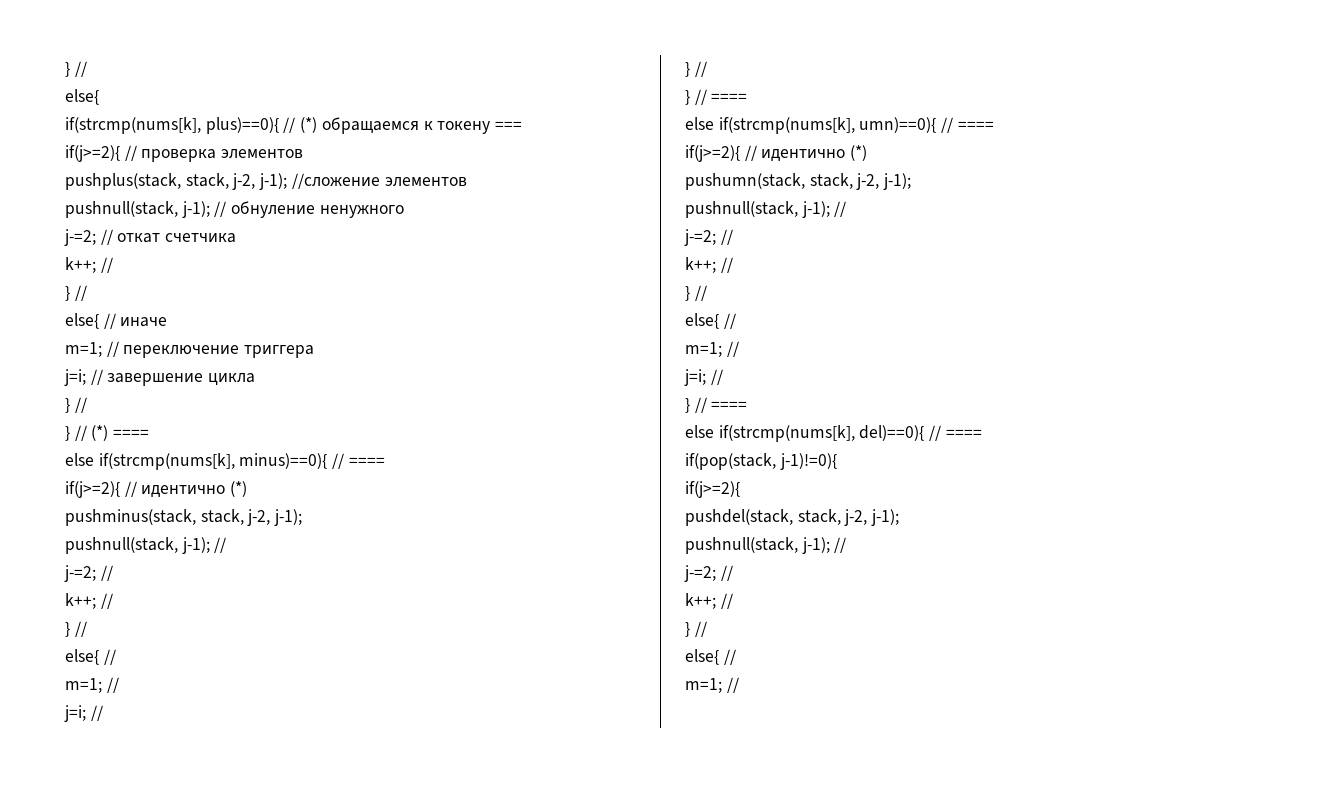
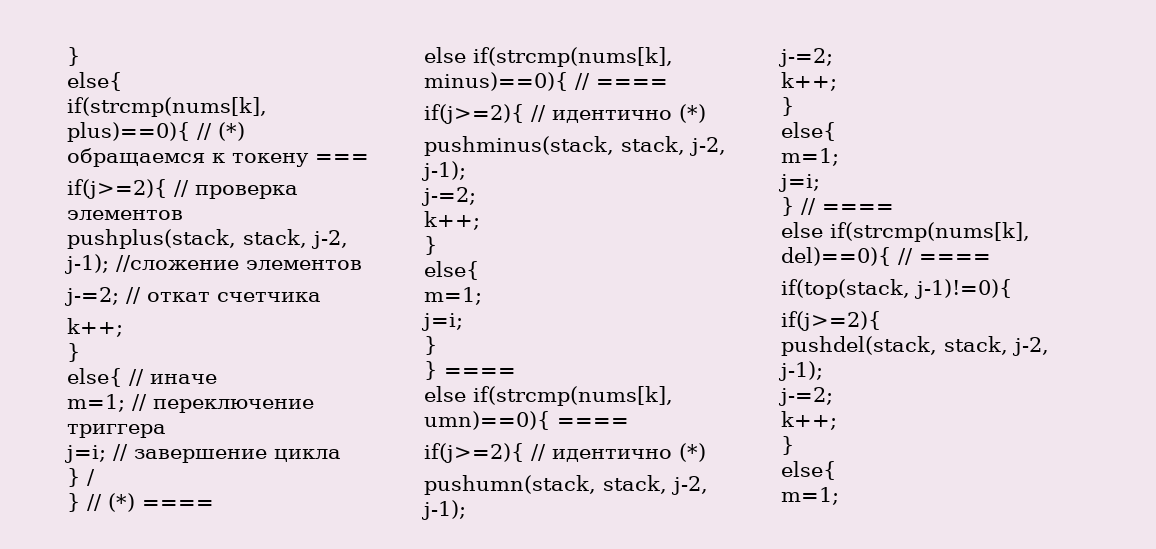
[65,61,87,77] } // -> [67,47,80,66] }
[65,201,404,218] // pushnull(stack, j-1); // обнуление ненужного -> (362, 265) none
[100,257,113,273] [65,285,87,301] // // } // -> [67,343,80,362] // }
[74,397,87,413] // -> [87,469,95,486] /
[65,537,227,554] [64,565,113,582] [65,593,113,609] [65,621,87,637] [65,649,116,665] [65,677,119,693] [64,705,103,722] [685,61,707,77] [685,89,707,105] // pushnull(stack, j-1); // // j-=2; // // k++; // // } // // else{ // // m=1; // // j=i; // // } // // } // -> [421,187,476,206] [424,211,480,230] [424,236,437,255] [424,261,479,280] [424,287,482,305] [421,313,463,331] [424,336,437,355] [424,361,437,380] // j-=2; // k++; // } // else{ // m=1; // j=i; // } // }
[941,117,954,133] // -> (550, 420) none
[685,201,847,218] [684,229,733,246] [685,257,733,273] [685,285,707,301] [685,313,736,329] [685,341,739,357] [684,369,723,386] // pushnull(stack, j-1); // // j-=2; // // k++; // // } // // else{ // // m=1; // // j=i; // -> [778,48,833,67] [781,72,837,91] [781,97,794,116] [781,122,836,141] [781,148,839,166] [778,174,820,192] // j-=2; // k++; // } // else{ // m=1; // j=i;
[685,453,776,470] if(pop(stack, -> [781,279,910,299] if(top(stack,
[685,537,847,554] [684,565,733,582] [685,593,733,609] [685,621,707,637] [685,649,736,665] [685,677,739,693] // pushnull(stack, j-1); // // j-=2; // // k++; // // } // // else{ // // m=1; // -> [778,387,833,406] [781,411,837,430] [781,436,794,455] [781,461,836,480] [781,487,839,505] // j-=2; // k++; // } // else{ // m=1;

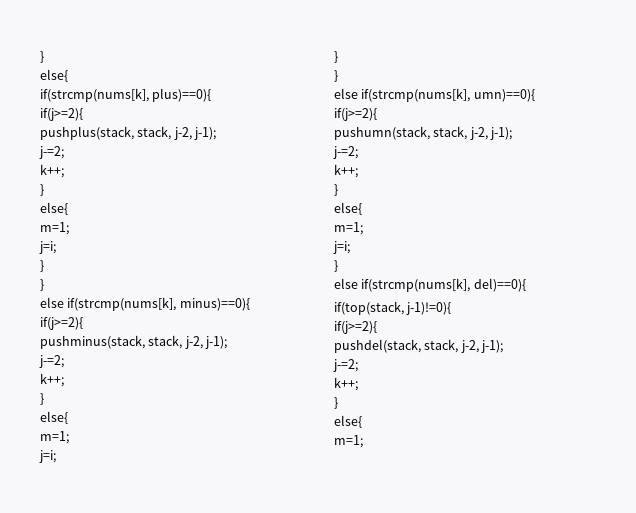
[197,122,245,141] [67,148,369,167] [67,179,298,199] [67,210,183,220] // (*) обращаемся к токену === // if(j>=2){ // проверка элементов -> [40,108,83,121] // if(j>=2){
[116,255,362,272] [64,287,321,306] [67,318,123,337] [67,343,80,362] [67,368,217,387] [67,394,314,413] [67,424,166,438] [64,444,341,463] [67,468,95,487] [67,493,214,512] //сложение элементов // j-=2; // откат счетчика // k++; // } // else{ // иначе // m=1; // переключение триггера // j=i; // завершение цикла // } / // } // (*) ==== -> [39,146,64,159] [40,164,64,178] [40,184,44,196] [40,202,68,215] [40,222,69,235] [39,241,56,254] [40,260,44,272] [40,279,44,291] // j-=2; // k++; // } // else{ // m=1; // j=i; // } // }
[575,73,668,90] [424,104,706,124] // ==== // if(j>=2){ // идентично (*) -> [40,317,83,330] // if(j>=2){
[444,368,516,377] ==== -> (338, 76) none
[557,418,629,427] [424,443,706,463] ==== // if(j>=2){ // идентично (*) -> [334,108,377,121] // if(j>=2){
[801,198,894,215] // ==== -> (338, 266) none
[898,248,991,265] // ==== -> (526, 285) none

